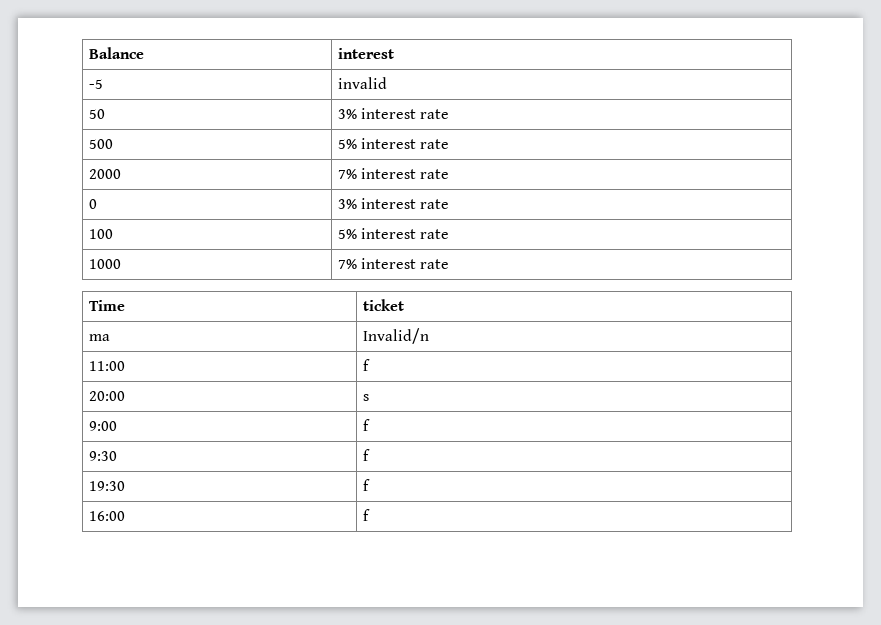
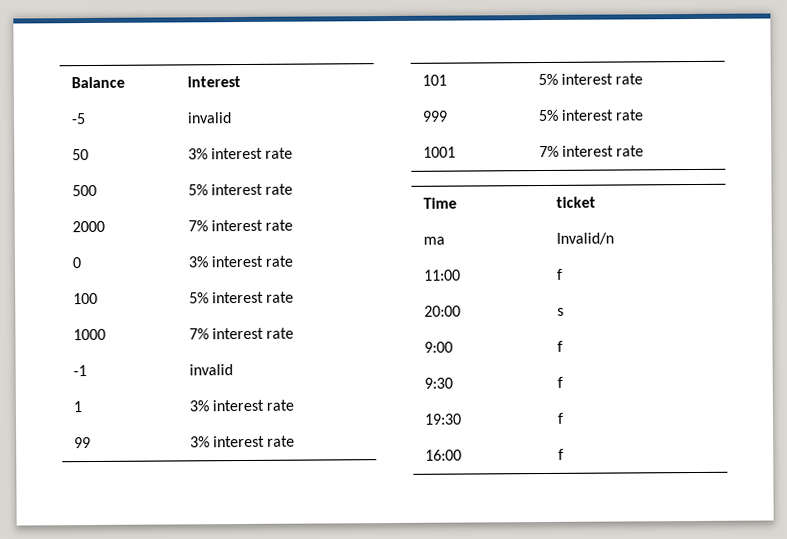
(450, 264) none -> [72,365,87,377] [188,364,233,376] [72,401,82,413] [188,399,295,412] [73,437,91,449] [189,435,296,448] [421,74,447,86] [537,73,644,86] [421,110,448,122] [537,109,645,122] [422,146,456,158] [538,145,645,158] // -1 | invalid // 1 | 3% interest rate // 99 | 3% interest rate // 101 | 5% interest rate // 999 | 5% interest rate // 1001 | 7% interest rate

